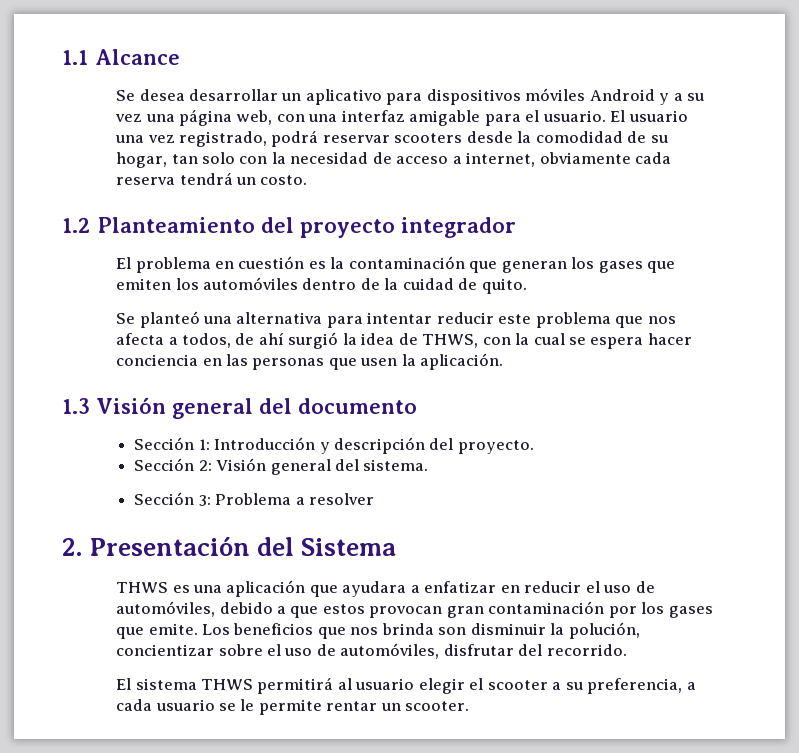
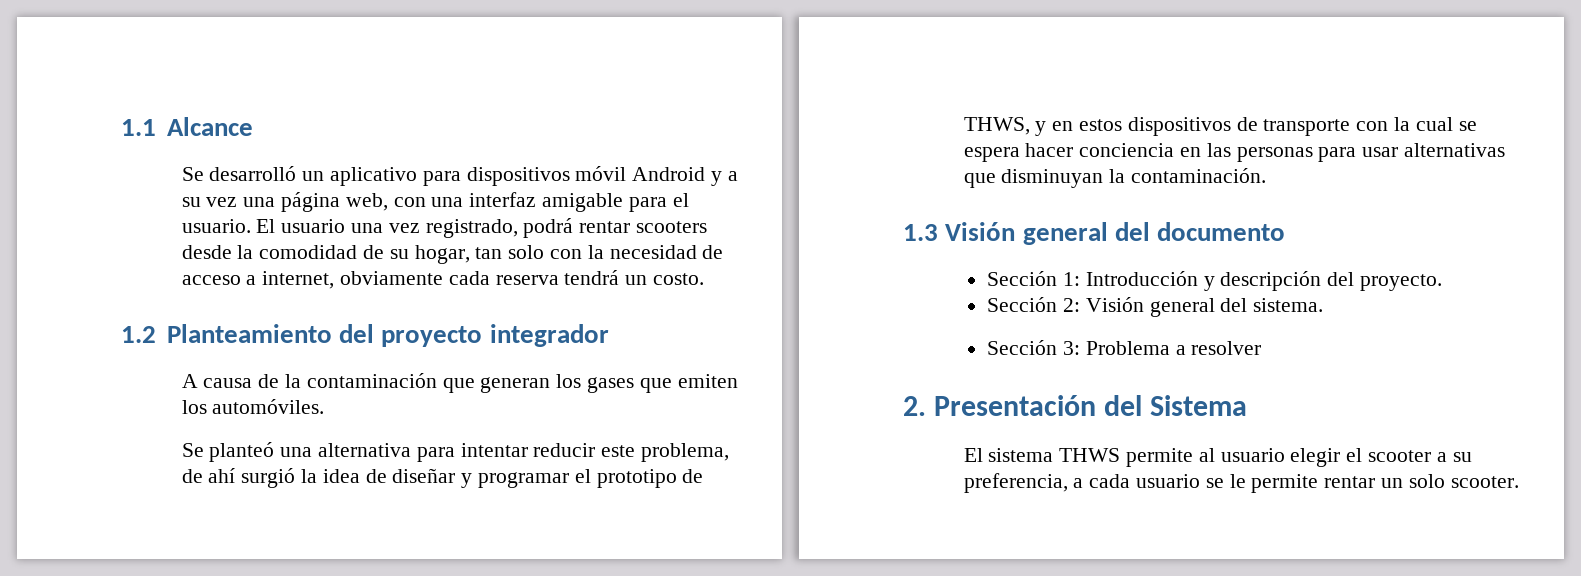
[139,89,278,101] desea desarrollar -> [209,166,297,181] desarrolló
[525,88,586,101] móviles -> [575,166,627,181] móvil
[322,135,390,143] reservar -> [579,221,631,233] rentar
[116,256,326,273] El problema en cuestión es -> [181,374,280,388] A causa de
[202,277,527,294] automóviles dentro de la cuidad de quito. -> [212,399,325,414] automóviles.
[535,312,676,328] [116,333,231,348] problema que nos afecta a todos, -> [640,443,729,462] problema,
[422,334,479,348] THWS, -> [392,468,704,488] [963,117,1351,136] diseñar y programar el prototipo de THWS, y en estos dispositivos de transporte
[328,353,504,370] que usen la aplicación. -> [1318,143,1505,162] [963,168,1266,188] para usar alternativas que disminuyan la contaminación.
[116,580,655,597] [116,601,713,618] [116,622,640,639] [116,643,627,659] // THWS es una aplicación que ayudara a enfatizar en reducir el uso de automóviles, debido a que estos provocan gran contaminación por los gases que emite. Los beneficios que nos brinda son disminuir la polución, concientizar sobre el uso de automóviles, disfrutar del recorrido. -> (1248, 405) none
[257,677,334,694] permitirá -> [1125,448,1193,467] permite
(401, 707) none -> [1408,474,1445,488] solo

